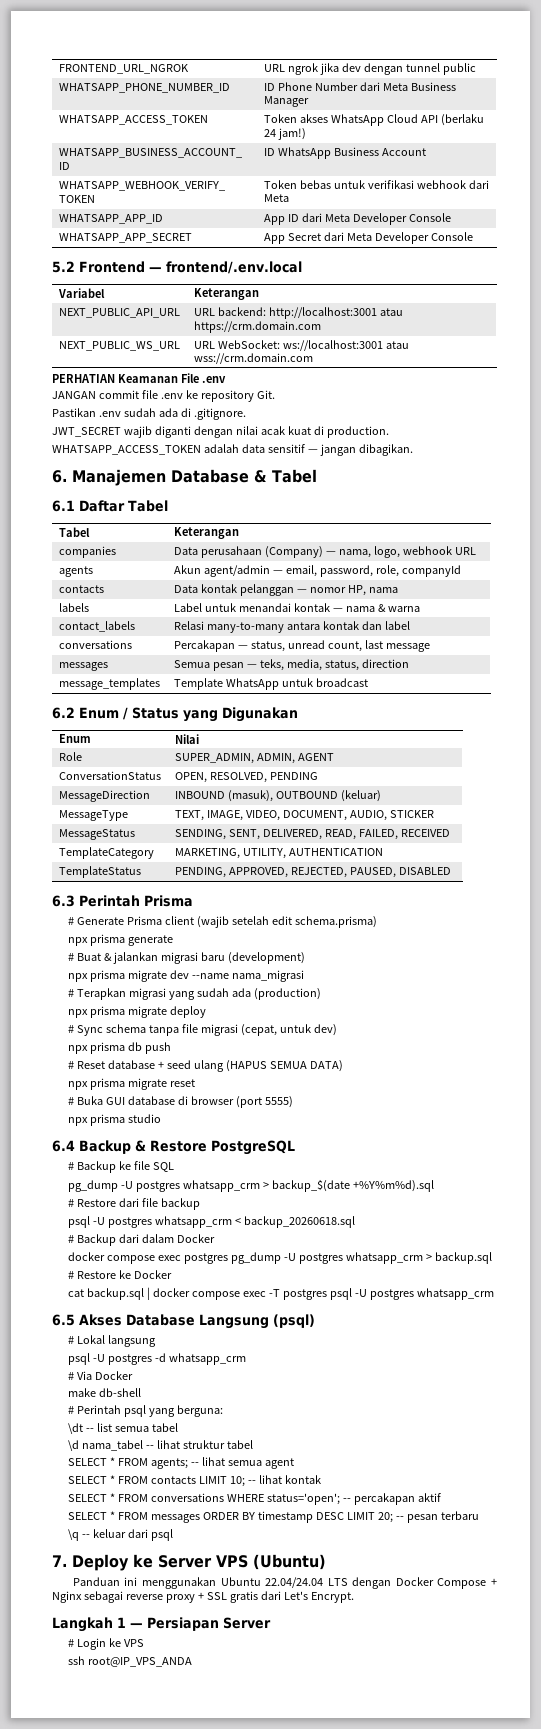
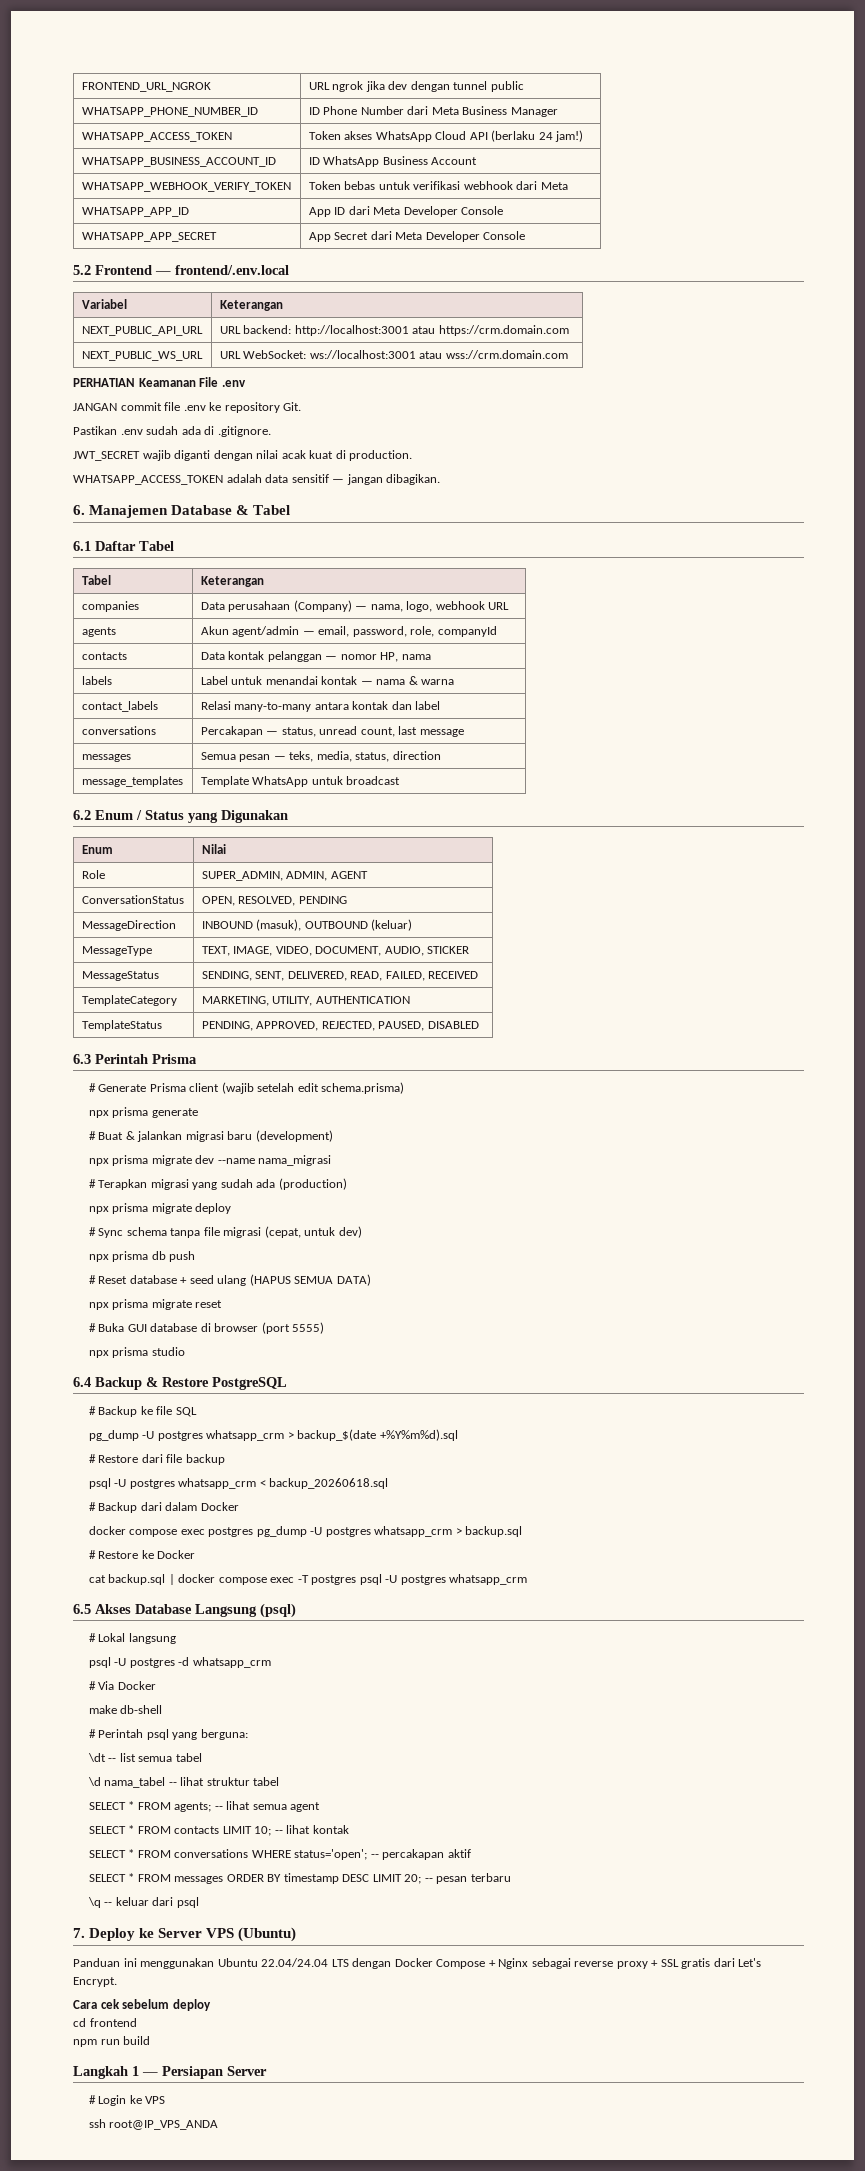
(354, 1597) none -> [73,1999,211,2011] [73,2018,137,2027] [73,2036,151,2047] // Cara cek sebelum deploy // cd frontend // npm run build

